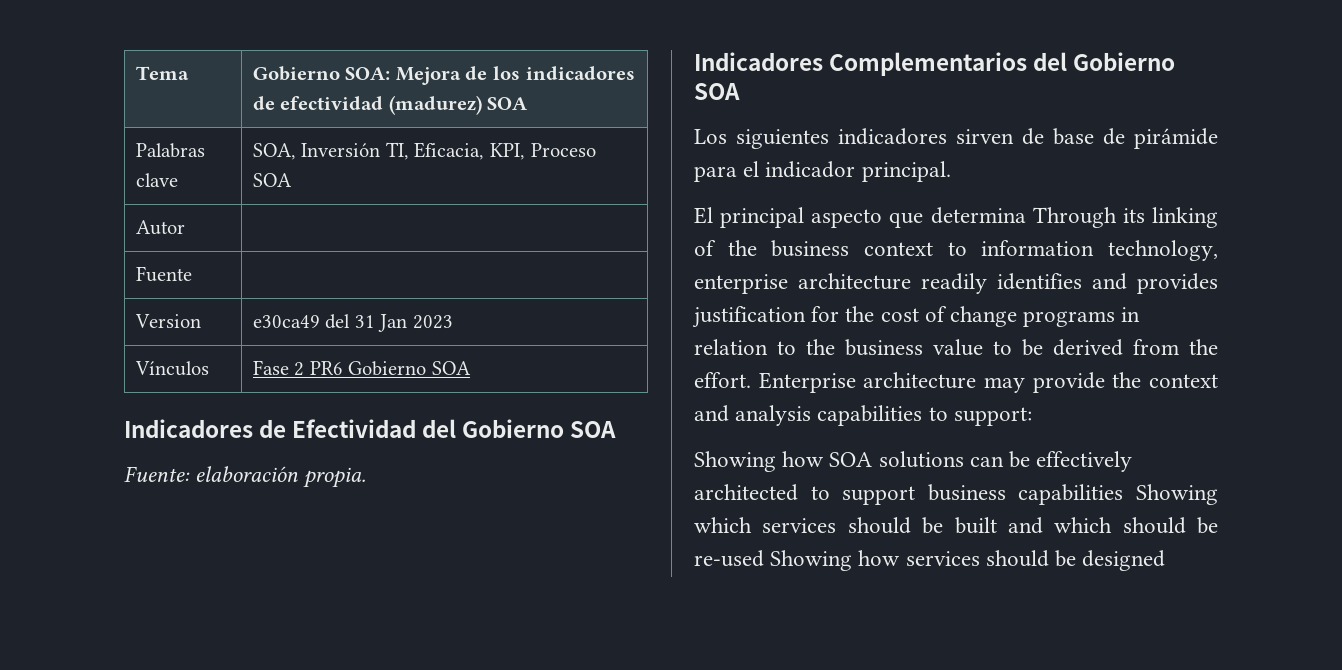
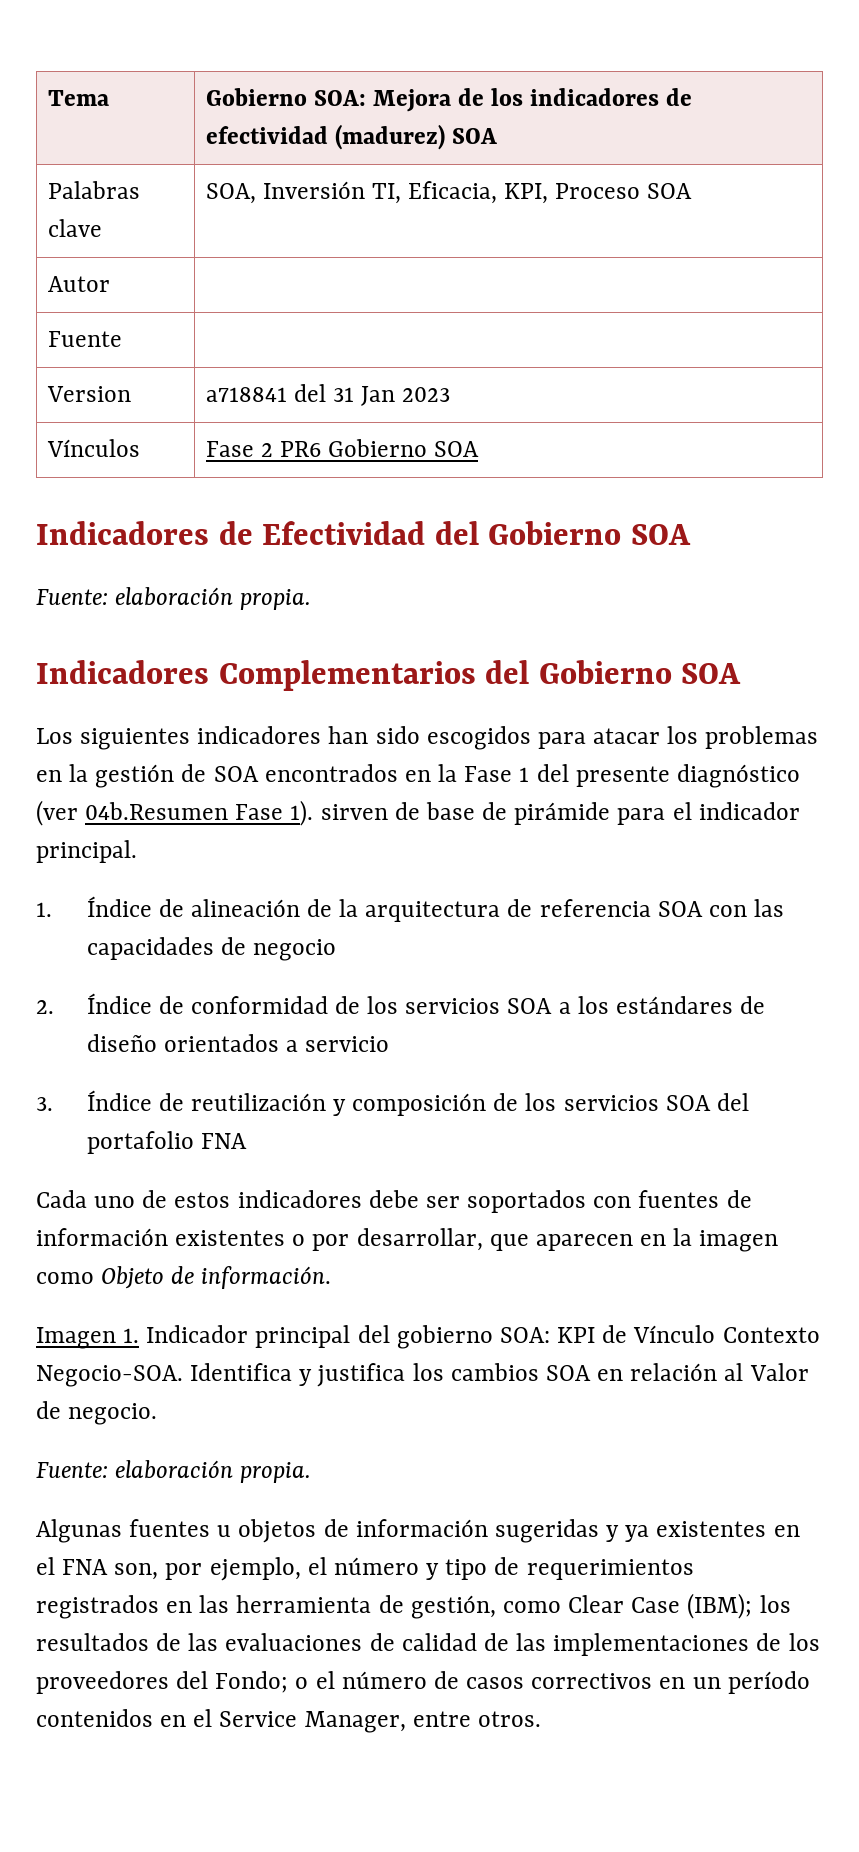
[252,315,320,328] e30ca49 -> [205,387,287,402] a718841
(947, 136) none -> [328,726,819,750] [36,764,800,788] [36,800,314,826] han sido escogidos para atacar los problemas en la gestión de SOA encontrados en la Fase 1 del presente diagnóstico (ver 04b.Resumen Fase 1).
[694,207,1218,228] [694,240,1218,261] [694,273,1218,294] [692,306,1141,328] [694,339,1218,356] [694,372,1218,393] [694,405,1032,426] [694,451,1133,472] [694,484,1218,505] [694,517,1218,534] [694,550,1166,571] El principal aspecto que determina Through its linking of the business context to information technology, enterprise architecture readily identifies and provides justification for the cost of change programs in relation to the business value to be derived from the effort. Enterprise architecture may provide the context and analysis capabilities to support: // Showing how SOA solutions can be effectively architected to support business capabilities Showing which services should be built and which should be re-used Showing how services should be designed -> [36,896,785,922] [86,937,336,961] [36,993,766,1014] [86,1034,389,1052] [36,1090,749,1116] [86,1131,247,1154] [36,1190,752,1213] [36,1228,779,1252] [36,1266,332,1289] [36,1325,820,1349] [36,1363,809,1387] [36,1401,158,1425] [36,1460,312,1483] [36,1519,800,1543] [36,1557,694,1581] [36,1593,791,1619] [36,1633,820,1656] [36,1671,810,1694] [36,1709,541,1733] 1. Índice de alineación de la arquitectura de referencia SOA con las capacidades de negocio // 2. Índice de conformidad de los servicios SOA a los estándares de diseño orientados a servicio // 3. Índice de reutilización y composición de los servicios SOA del portafolio FNA // Cada uno de estos indicadores debe ser soportados con fuentes de información existentes o por desarrollar, que aparecen en la imagen como Objeto de información. // Imagen 1. Indicador principal del gobierno SOA: KPI de Vínculo Contexto Negocio-SOA. Identifica y justifica los cambios SOA en relación al Valor de negocio. // Fuente: elaboración propia. // Algunas fuentes u objetos de información sugeridas y ya existentes en el FNA son, por ejemplo, el número y tipo de requerimientos registrados en las herramienta de gestión, como Clear Case (IBM); los resultados de las evaluaciones de calidad de las implementaciones de los proveedores del Fondo; o el número de casos correctivos en un período contenidos en el Service Manager, entre otros.

